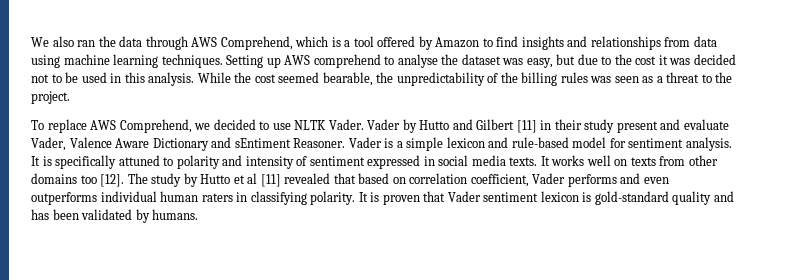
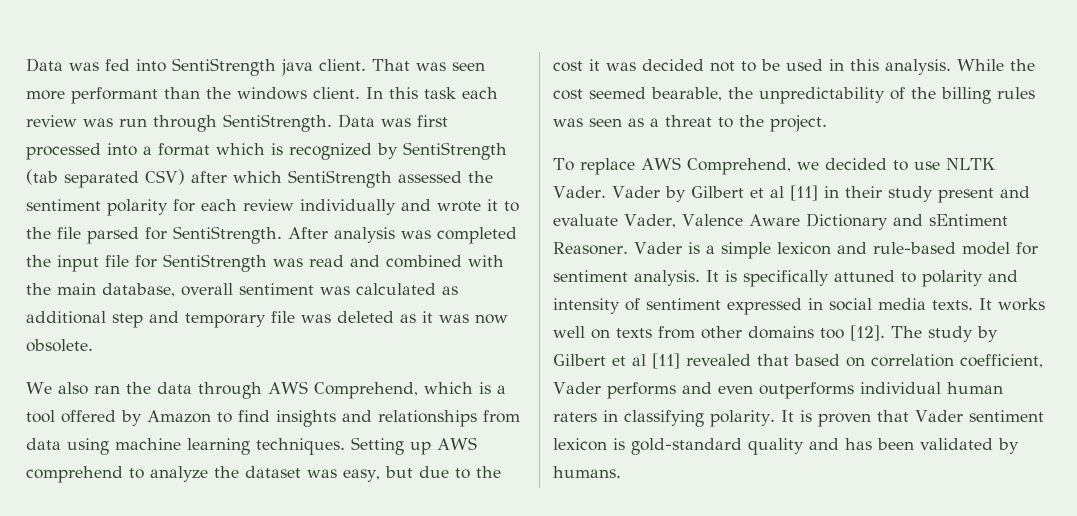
(31, 42) none -> [26,58,485,76] [26,87,498,104] [26,114,448,132] [26,142,507,160] [26,169,493,188] [26,199,519,216] [26,226,517,244] [26,254,504,272] [26,283,458,297] [26,311,508,328] [26,339,93,352] Data was fed into SentiStrength java client. That was seen more performant than the windows client. In this task each review was run through SentiStrength. Data was first processed into a format which is recognized by SentiStrength (tab separated CSV) after which SentiStrength assessed the sentiment polarity for each review individually and wrote it to the file parsed for SentiStrength. After analysis was completed the input file for SentiStrength was read and combined with the main database, overall sentiment was calculated as additional step and temporary file was deleted as it was now obsolete. //
[397,54,438,68] analyse -> [150,466,208,482] analyze
[419,119,515,130] Hutto and Gilbert -> [690,186,784,198] Gilbert et al
[200,174,231,184] Hutto -> [553,354,606,366] Gilbert

